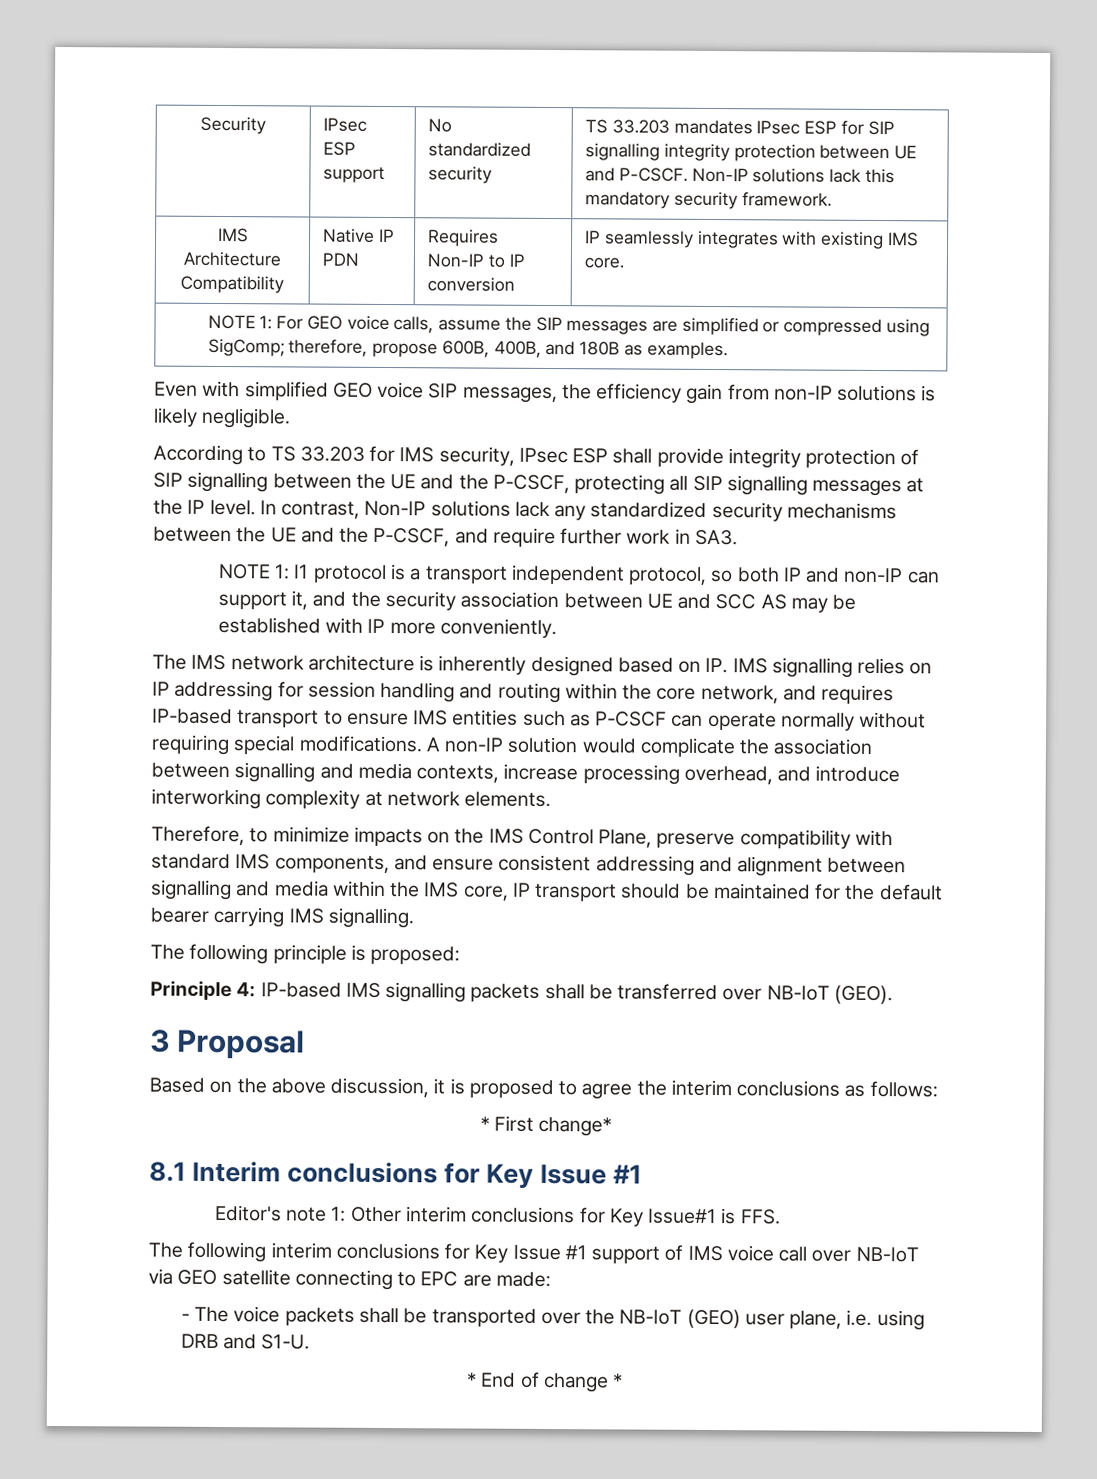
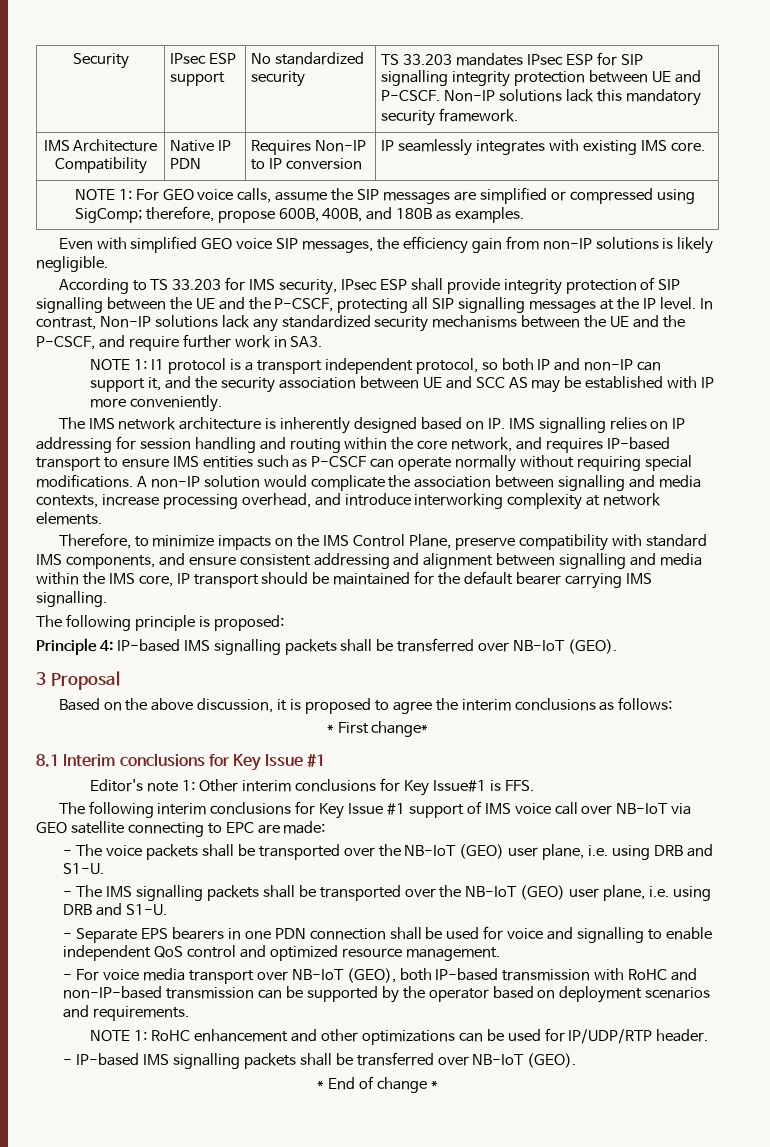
(311, 1342) none -> [63,885,711,901] [63,903,168,916] [63,926,712,943] [63,945,500,961] [63,968,698,984] [63,986,711,1003] [63,1005,190,1021] [90,1028,709,1045] [63,1052,577,1069] // - The IMS signalling packets shall be transported over the NB-IoT (GEO) user plane, i.e. using DRB and S1-U. // - Separate EPS bearers in one PDN connection shall be used for voice and signalling to enable independent QoS control and optimized resource management. // - For voice media transport over NB-IoT (GEO), both IP-based transmission with RoHC and non-IP-based transmission can be supported by the operator based on deployment scenarios and requirements. // NOTE 1: RoHC enhancement and other optimizations can be used for IP/UDP/RTP header. // - IP-based IMS signalling packets shall be transferred over NB-IoT (GEO).

